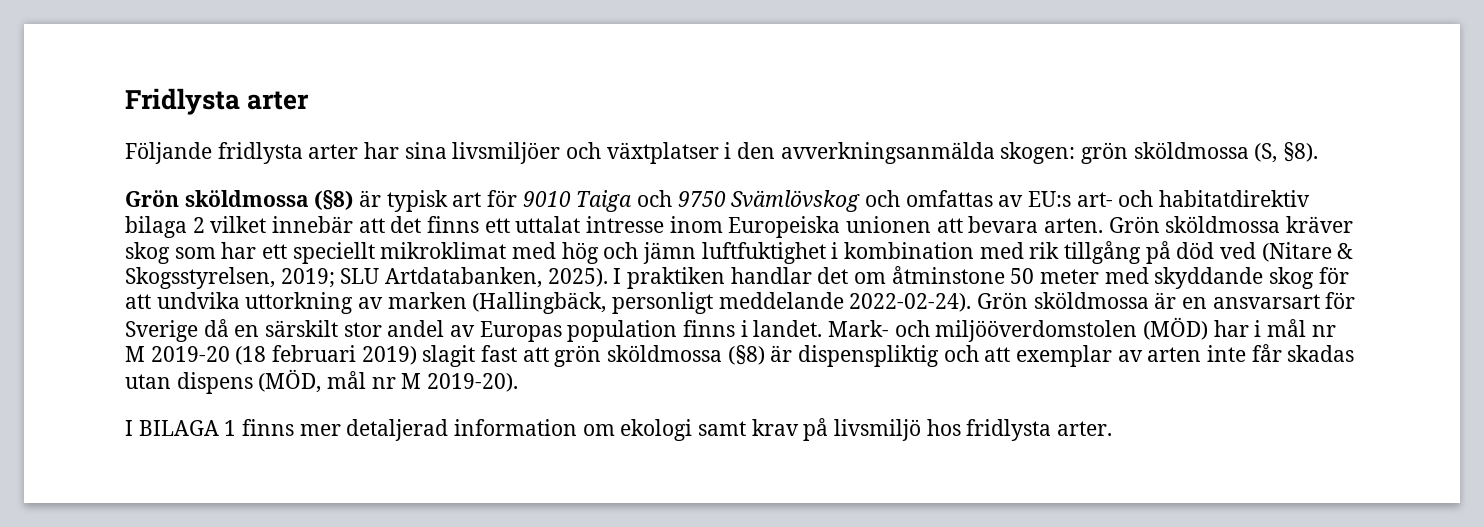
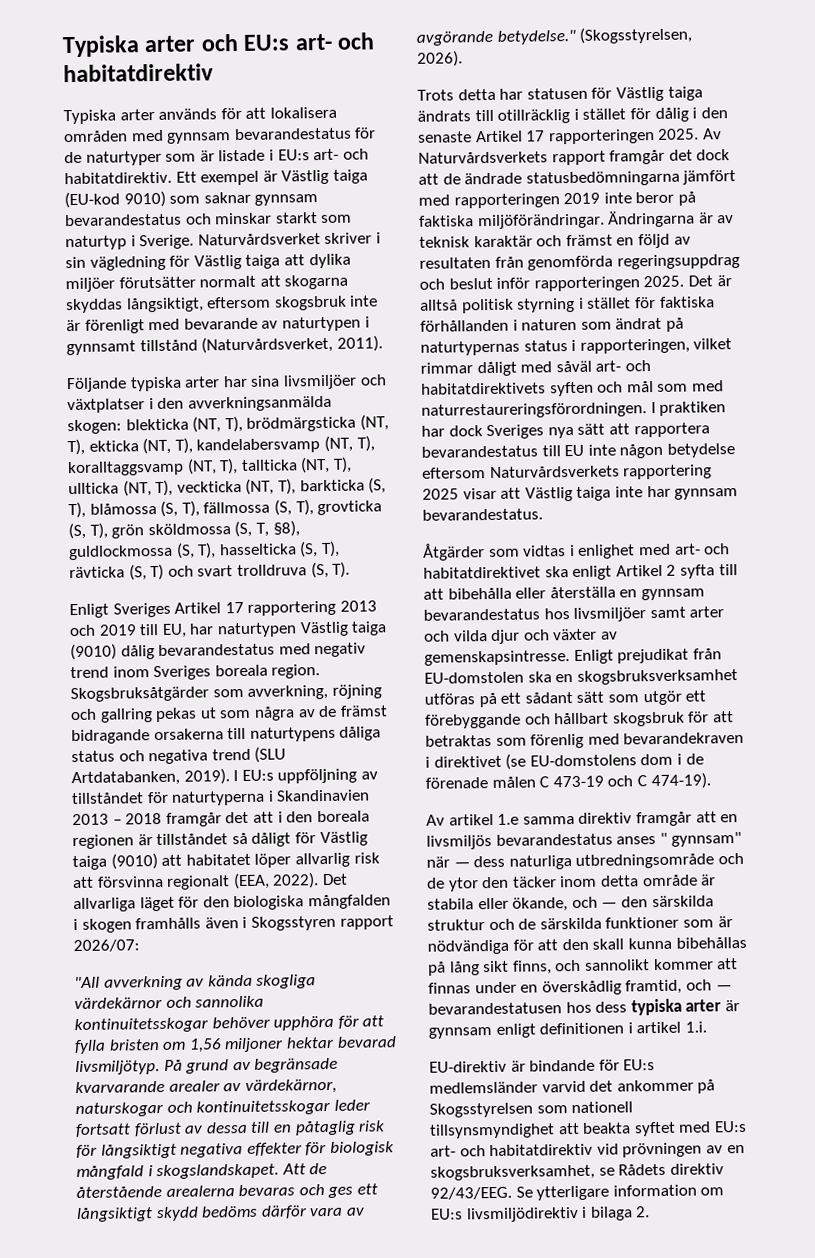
[125,88,310,115] Fridlysta arter -> [62,32,376,58] [63,63,214,83] [63,106,337,125] [63,127,377,144] [64,148,369,166] [64,169,368,186] [64,190,319,209] [64,212,353,227] [65,232,381,251] [65,253,351,271] [65,274,349,293] [66,295,379,314] [66,316,370,334] [66,335,383,356] Typiska arter och EU:s art- och habitatdirektiv // Typiska arter används för att lokalisera områden med gynnsam bevarandestatus för de naturtyper som är listade i EU:s art- och habitatdirektiv. Ett exempel är Västlig taiga (EU-kod 9010) som saknar gynnsam bevarandestatus och minskar starkt som naturtyp i Sverige. Naturvårdsverket skriver i sin vägledning för Västlig taiga att dylika miljöer förutsätter normalt att skogarna skyddas långsiktigt, eftersom skogsbruk inte är förenligt med bevarande av naturtypen i gynnsamt tillstånd (Naturvårdsverket, 2011).
[217,142,303,164] fridlysta -> [129,376,182,392] typiska
[1081,142,1319,164] [125,190,1311,212] [125,216,1354,238] [125,241,1354,264] [125,266,1349,289] [125,292,1356,314] [125,317,1336,342] [125,344,1355,367] [125,369,519,394] [125,418,1113,441] grön sköldmossa (S, §8). // Grön sköldmossa (§8) är typisk art för 9010 Taiga och 9750 Svämlövskog och omfattas av EU:s art- och habitatdirektiv bilaga 2 vilket innebär att det finns ett uttalat intresse inom Europeiska unionen att bevara arten. Grön sköldmossa kräver skog som har ett speciellt mikroklimat med hög och jämn luftfuktighet i kombination med rik tillgång på död ved (Nitare & Skogsstyrelsen, 2019; SLU Artdatabanken, 2025). I praktiken handlar det om åtminstone 50 meter med skyddande skog för att undvika uttorkning av marken (Hallingbäck, personligt meddelande 2022-02-24). Grön sköldmossa är en ansvarsart för Sverige då en särskilt stor andel av Europas population finns i landet. Mark- och miljööverdomstolen (MÖD) har i mål nr M 2019-20 (18 februari 2019) slagit fast att grön sköldmossa (§8) är dispenspliktig och att exemplar av arten inte får skadas utan dispens (MÖD, mål nr M 2019-20). // I BILAGA 1 finns mer detaljerad information om ekologi samt krav på livsmiljö hos fridlysta arter. -> [125,414,389,433] [67,435,375,456] [67,456,352,477] [68,477,387,497] [68,499,383,519] [68,520,300,540] [68,540,340,561] [69,561,351,581] [69,600,377,619] [69,621,388,638] [70,642,367,661] [70,664,321,681] [70,684,382,703] [70,705,388,723] [71,726,382,745] [71,746,287,765] [71,768,378,787] [71,789,371,806] [72,810,370,827] [72,831,368,850] [72,852,380,871] [72,872,348,890] [73,894,391,913] [73,915,394,933] [73,939,140,953] [74,974,317,991] [74,995,265,1010] [74,1015,385,1034] [74,1036,397,1055] [75,1057,339,1076] [75,1078,337,1094] [75,1099,370,1118] [75,1120,386,1138] [76,1141,394,1159] [76,1163,328,1181] [76,1183,378,1199] [76,1205,365,1223] [416,26,693,46] [417,50,463,67] [417,86,703,102] [417,107,728,124] [418,128,722,145] [418,149,731,166] [418,170,737,187] [418,191,696,209] [419,210,735,230] [419,233,691,249] [419,253,740,271] [419,275,732,292] [420,296,715,314] [420,317,684,332] [420,338,733,356] [420,360,651,377] [421,380,724,397] [421,401,727,419] [421,422,710,440] [421,443,735,459] [422,464,713,480] [422,485,739,502] [422,508,543,521] [422,543,731,561] [423,564,738,581] [423,586,705,601] [423,606,725,622] [424,628,618,644] [424,648,722,666] [424,669,738,685] [424,690,707,708] [425,711,734,729] [425,731,745,749] [425,753,704,770] [425,772,711,790] [426,811,739,827] [426,831,743,850] [426,852,744,870] [426,874,717,892] [427,895,714,912] [427,916,733,931] [427,936,747,955] [428,958,739,976] [428,979,732,996] [428,998,740,1016] [428,1021,707,1039] [429,1059,656,1073] [429,1079,716,1094] [429,1101,634,1118] [429,1120,747,1139] [430,1142,745,1158] [430,1163,724,1181] [430,1184,725,1201] [430,1206,651,1223] blekticka (NT, T), brödmärgsticka (NT, T), ekticka (NT, T), kandelabersvamp (NT, T), koralltaggsvamp (NT, T), tallticka (NT, T), ullticka (NT, T), veckticka (NT, T), barkticka (S, T), blåmossa (S, T), fällmossa (S, T), grovticka (S, T), grön sköldmossa (S, T, §8), guldlockmossa (S, T), hasselticka (S, T), rävticka (S, T) och svart trolldruva (S, T). // Enligt Sveriges Artikel 17 rapportering 2013 och 2019 till EU, har naturtypen Västlig taiga (9010) dålig bevarandestatus med negativ trend inom Sveriges boreala region. Skogsbruksåtgärder som avverkning, röjning och gallring pekas ut som några av de främst bidragande orsakerna till naturtypens dåliga status och negativa trend (SLU Artdatabanken, 2019). I EU:s uppföljning av tillståndet för naturtyperna i Skandinavien 2013 – 2018 framgår det att i den boreala regionen är tillståndet så dåligt för Västlig taiga (9010) att habitatet löper allvarlig risk att försvinna regionalt (EEA, 2022). Det allvarliga läget för den biologiska mångfalden i skogen framhålls även i Skogsstyren rapport 2026/07: // "All avverkning av kända skogliga värdekärnor och sannolika kontinuitetsskogar behöver upphöra för att fylla bristen om 1,56 miljoner hektar bevarad livsmiljötyp. På grund av begränsade kvarvarande arealer av värdekärnor, naturskogar och kontinuitetsskogar leder fortsatt förlust av dessa till en påtaglig risk för långsiktigt negativa effekter för biologisk mångfald i skogslandskapet. Att de återstående arealerna bevaras och ges ett långsiktigt skydd bedöms därför vara av avgörande betydelse." (Skogsstyrelsen, 2026). // Trots detta har statusen för Västlig taiga ändrats till otillräcklig i stället för dålig i den senaste Artikel 17 rapporteringen 2025. Av Naturvårdsverkets rapport framgår det dock att de ändrade statusbedömningarna jämfört med rapporteringen 2019 inte beror på faktiska miljöförändringar. Ändringarna är av teknisk karaktär och främst en följd av resultaten från genomförda regeringsuppdrag och beslut inför rapporteringen 2025. Det är alltså politisk styrning i stället för faktiska förhållanden i naturen som ändrat på naturtypernas status i rapporteringen, vilket rimmar dåligt med såväl art- och habitatdirektivets syften och mål som med naturrestaureringsförordningen. I praktiken har dock Sveriges nya sätt att rapportera bevarandestatus till EU inte någon betydelse eftersom Naturvårdsverkets rapportering 2025 visar att Västlig taiga inte har gynnsam bevarandestatus. // Åtgärder som vidtas i enlighet med art- och habitatdirektivet ska enligt Artikel 2 syfta till att bibehålla eller återställa en gynnsam bevarandestatus hos livsmiljöer samt arter och vilda djur och växter av gemenskapsintresse. Enligt prejudikat från EU-domstolen ska en skogsbruksverksamhet utföras på ett sådant sätt som utgör ett förebyggande och hållbart skogsbruk för att betraktas som förenlig med bevarandekraven i direktivet (se EU-domstolens dom i de förenade målen C 473-19 och C 474-19). // Av artikel 1.e samma direktiv framgår att en livsmiljös bevarandestatus anses " gynnsam" när — dess naturliga utbredningsområde och de ytor den täcker inom detta område är stabila eller ökande, och — den särskilda struktur och de särskilda funktioner som är nödvändiga för att den skall kunna bibehållas på lång sikt finns, och sannolikt kommer att finnas under en överskådlig framtid, och — bevarandestatusen hos dess typiska arter är gynnsam enligt definitionen i artikel 1.i. // EU-direktiv är bindande för EU:s medlemsländer varvid det ankommer på Skogsstyrelsen som nationell tillsynsmyndighet att beakta syftet med EU:s art- och habitatdirektiv vid prövningen av en skogsbruksverksamhet, se Rådets direktiv 92/43/EEG. Se ytterligare information om EU:s livsmiljödirektiv i bilaga 2.

